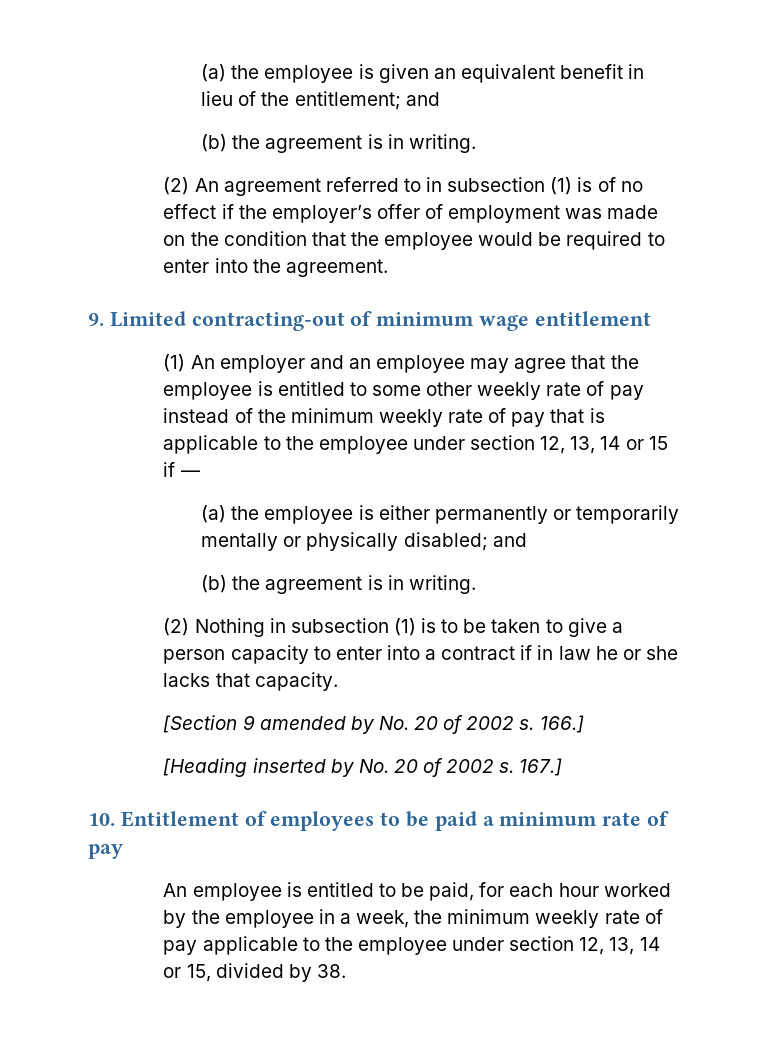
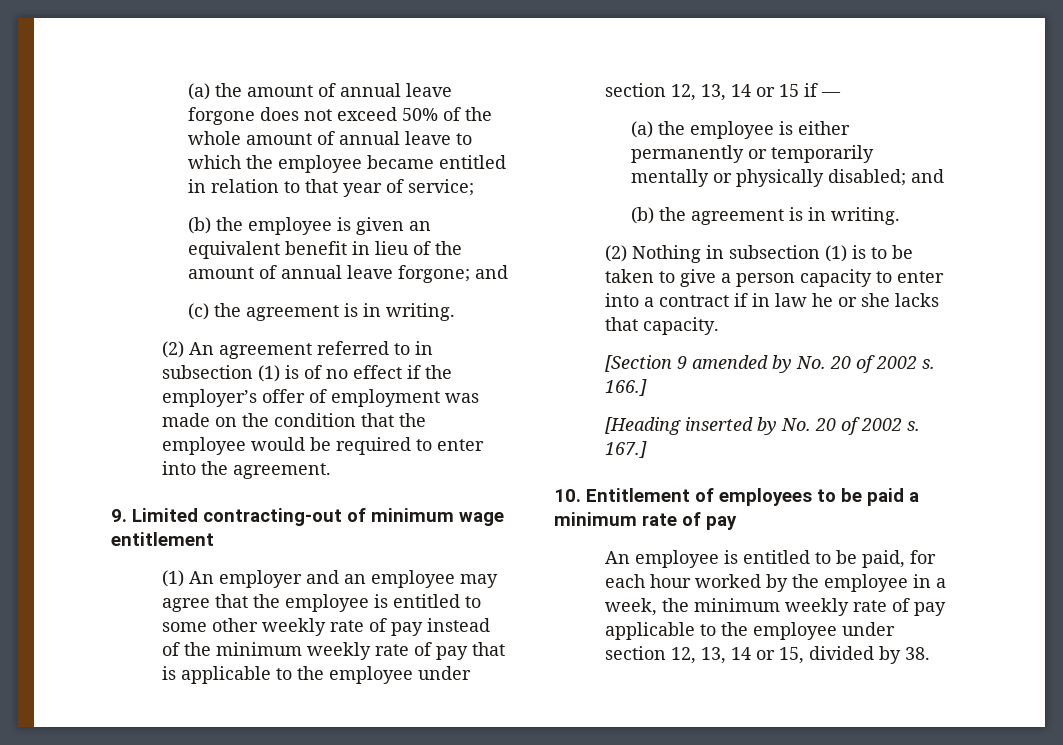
[201,64,260,82] (a) the -> [187,83,452,100] [187,107,492,125] [187,131,472,145] [187,155,506,173] [187,179,474,197] [187,217,243,234] (a) the amount of annual leave forgone does not exceed 50% of the whole amount of annual leave to which the employee became entitled in relation to that year of service; // (b) the
[294,91,440,110] [201,134,228,152] entitlement; and // (b) -> [187,265,508,283] [187,303,209,320] amount of annual leave forgone; and // (c)

